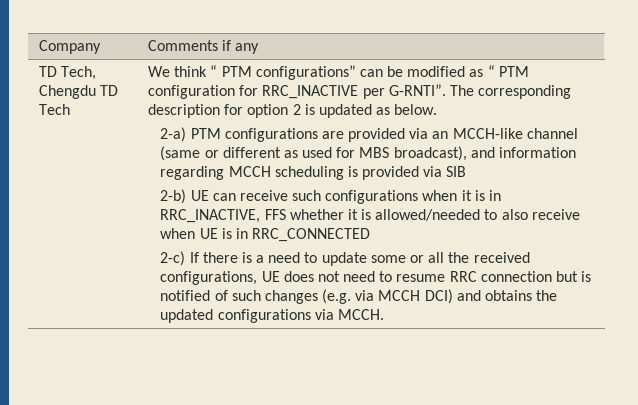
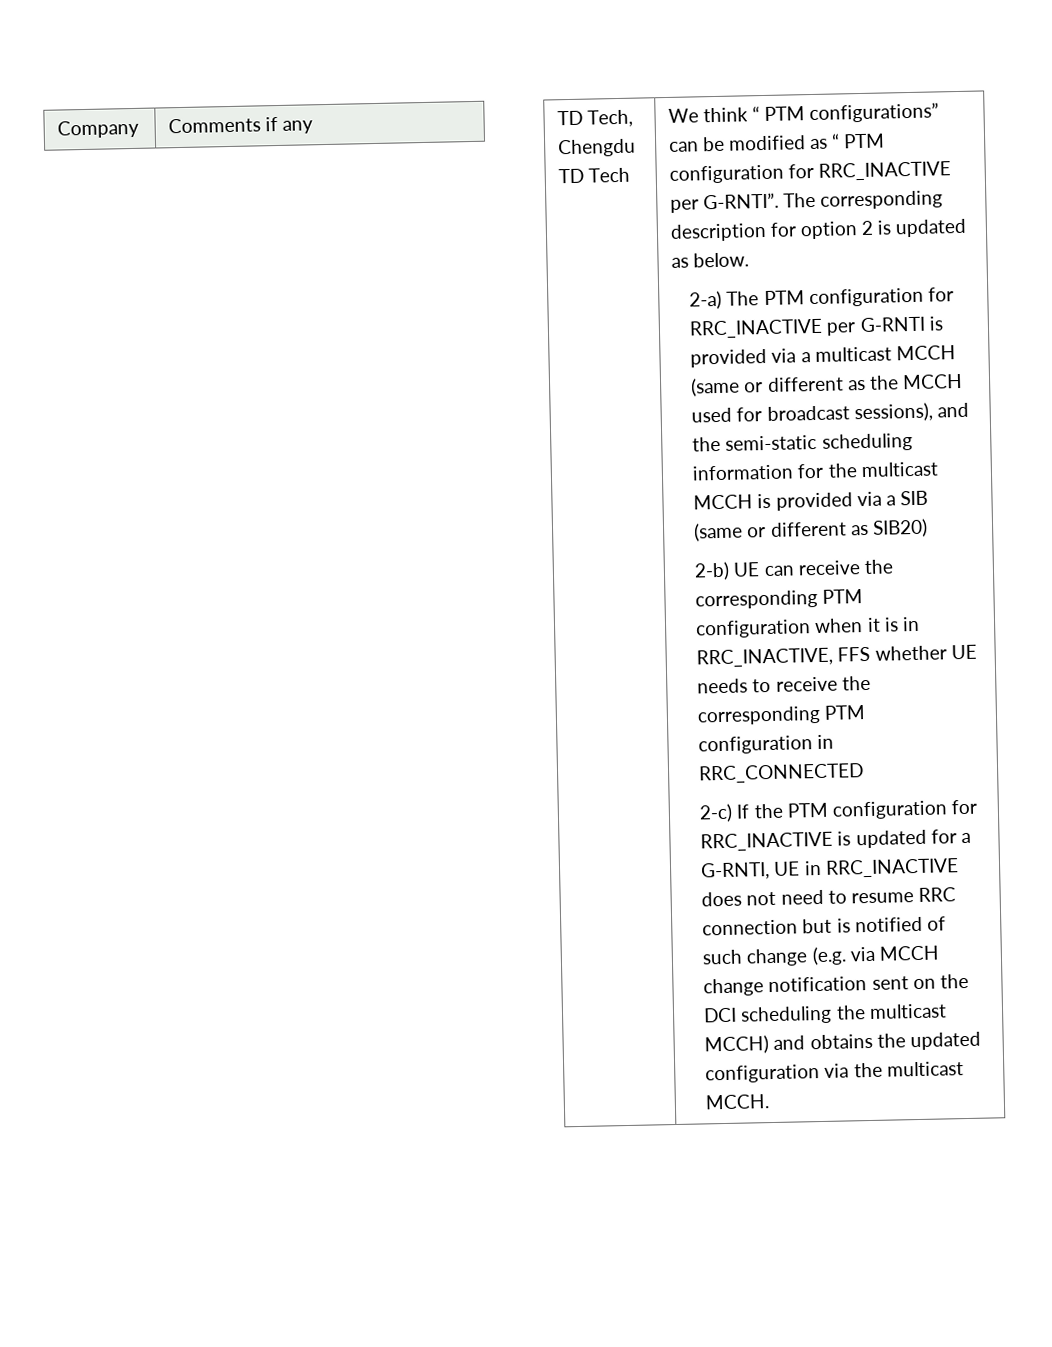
[190,128,578,142] [160,146,577,161] [160,166,443,180] PTM configurations are provided via an MCCH-like channel (same or different as used for MBS broadcast), and information regarding MCCH scheduling is provided via -> [726,287,954,308] [689,316,944,339] [690,345,956,368] [690,373,963,397] [691,402,969,423] [692,432,913,452] [692,461,939,481] [693,491,896,511] The PTM configuration for RRC_INACTIVE per G-RNTI is provided via a multicast MCCH (same or different as the MCCH used for broadcast sessions), and the semi-static scheduling information for the multicast MCCH is provided via a
(467, 171) none -> [693,518,928,542] (same or different as SIB20)
[292,190,419,204] such configurations -> [863,559,894,575] [695,589,864,610] [695,619,812,639] the corresponding PTM configuration
[347,209,580,221] [160,228,371,242] [160,251,530,266] [160,271,280,285] it is allowed/needed to also receive when UE is in RRC_CONNECTED // 2-c) If there is a need to update some or all the received configurations, UE -> [950,644,977,660] [697,675,871,694] [697,705,867,726] [698,734,835,755] [698,763,865,784] [699,799,977,823] [700,829,971,852] [700,858,959,881] UE needs to receive the corresponding PTM configuration in RRC_CONNECTED // 2-c) If the PTM configuration for RRC_INACTIVE is updated for a G-RNTI, UE in RRC_INACTIVE
[264,290,318,304] changes -> [746,948,809,967] change
[424,289,558,304] [160,309,334,323] DCI) and obtains the updated configurations via -> [703,973,969,997] [703,1003,947,1025] [704,1031,981,1055] [705,1061,964,1084] change notification sent on the DCI scheduling the multicast MCCH) and obtains the updated configuration via the multicast

